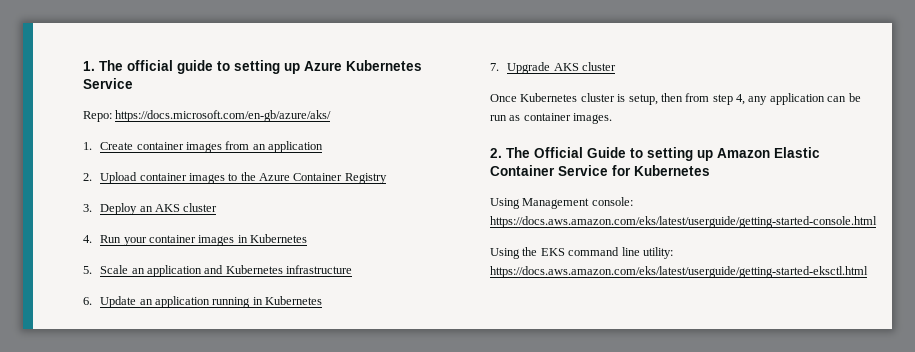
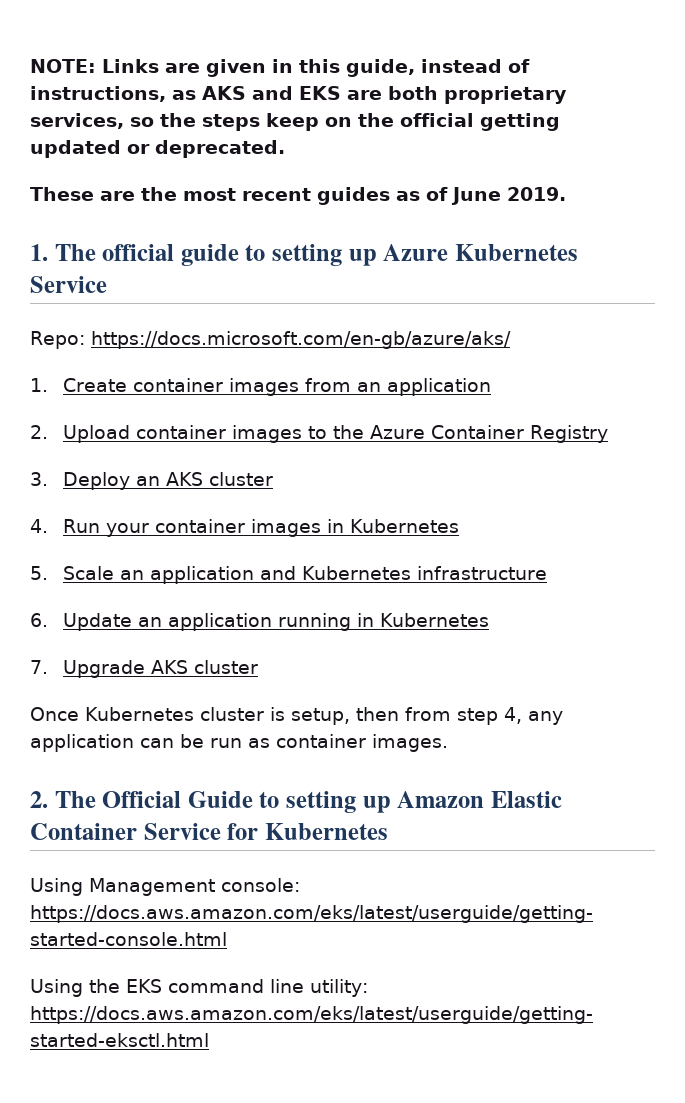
(83, 66) none -> [30,59,530,77] [30,86,567,104] [30,113,560,131] [30,140,285,158] [30,187,566,205] NOTE: Links are given in this guide, instead of instructions, as AKS and EKS are both proprietary services, so the steps keep on the official getting updated or deprecated. // These are the most recent guides as of June 2019. //

